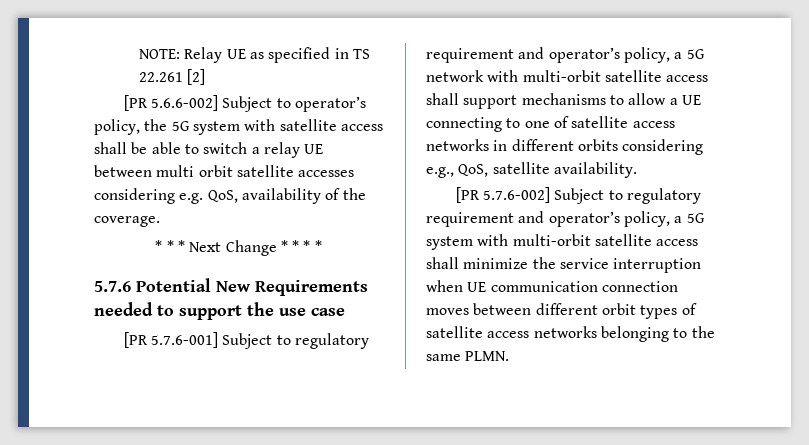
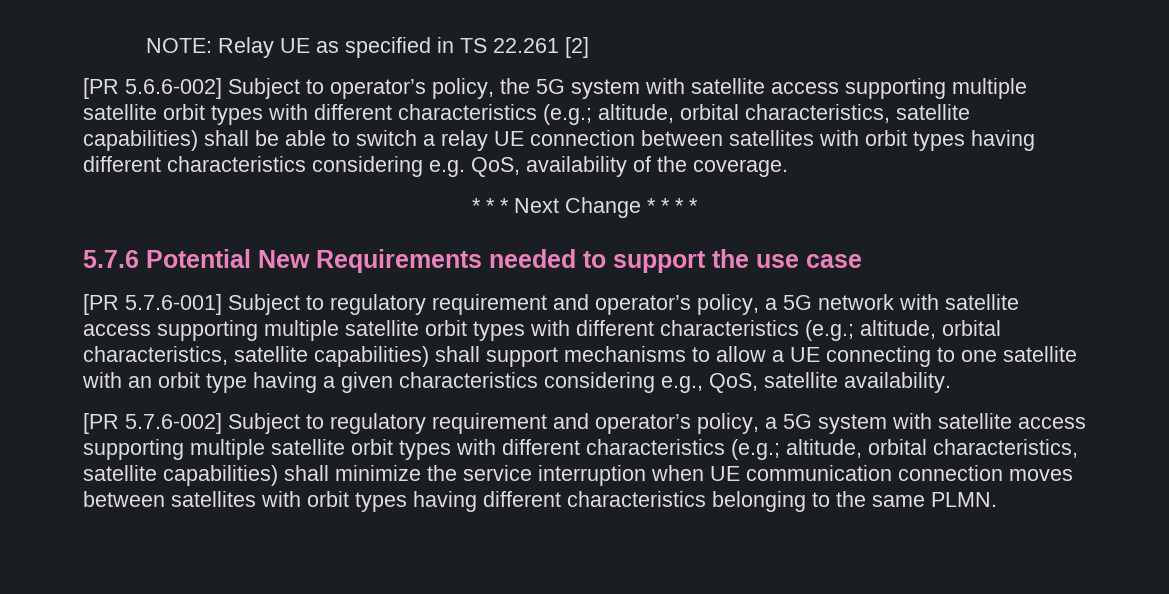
(383, 127) none -> [845,78,1027,99] [83,104,970,125] [83,130,198,151] supporting multiple satellite orbit types with different characteristics (e.g.; altitude, orbital characteristics, satellite capabilities)
[94,165,355,177] between multi orbit satellite accesses -> [530,130,1035,151] [83,156,306,172] connection between satellites with orbit types having different characteristics
[522,70,709,82] multi-orbit satellite access -> [945,294,1019,310] [83,320,1001,341] [83,346,429,367] satellite access supporting multiple satellite orbit types with different characteristics (e.g.; altitude, orbital characteristics, satellite capabilities)
[553,116,675,128] [426,139,618,151] of satellite access networks in different orbits -> [1003,346,1077,362] [82,372,538,393] satellite with an orbit type having a given characteristics
[512,234,699,246] multi-orbit satellite access -> [938,413,1086,429] [83,439,1078,460] [83,465,278,486] satellite access supporting multiple satellite orbit types with different characteristics (e.g.; altitude, orbital characteristics, satellite capabilities)
[535,303,697,319] [426,326,597,338] different orbit types of satellite access networks -> [171,491,706,512] satellites with orbit types having different characteristics

